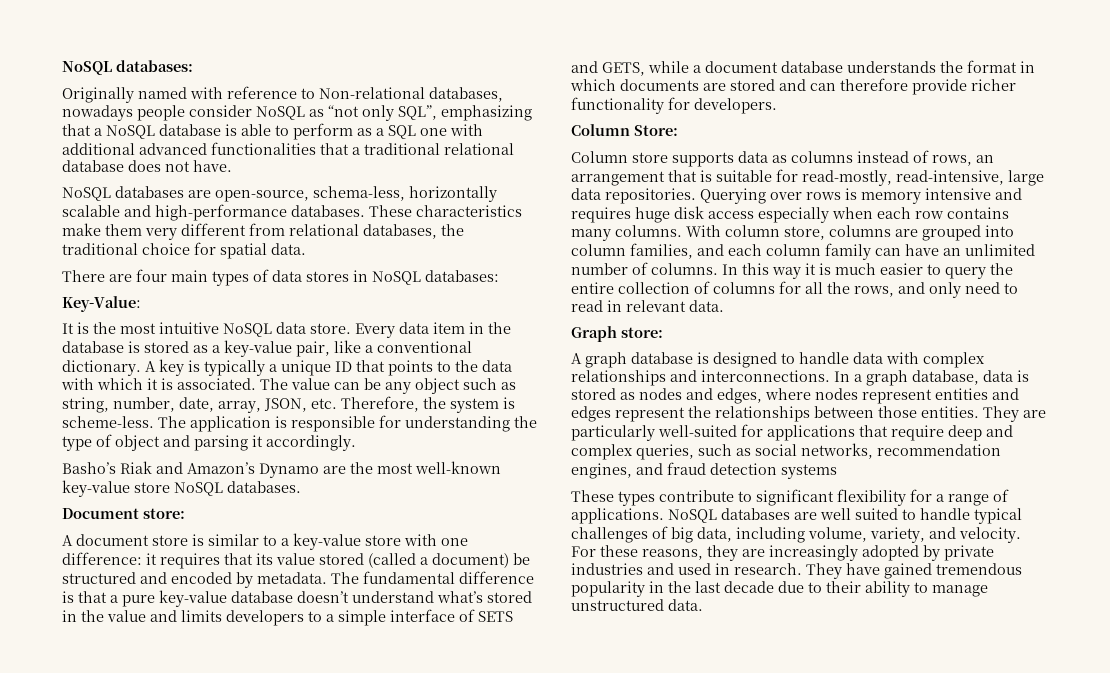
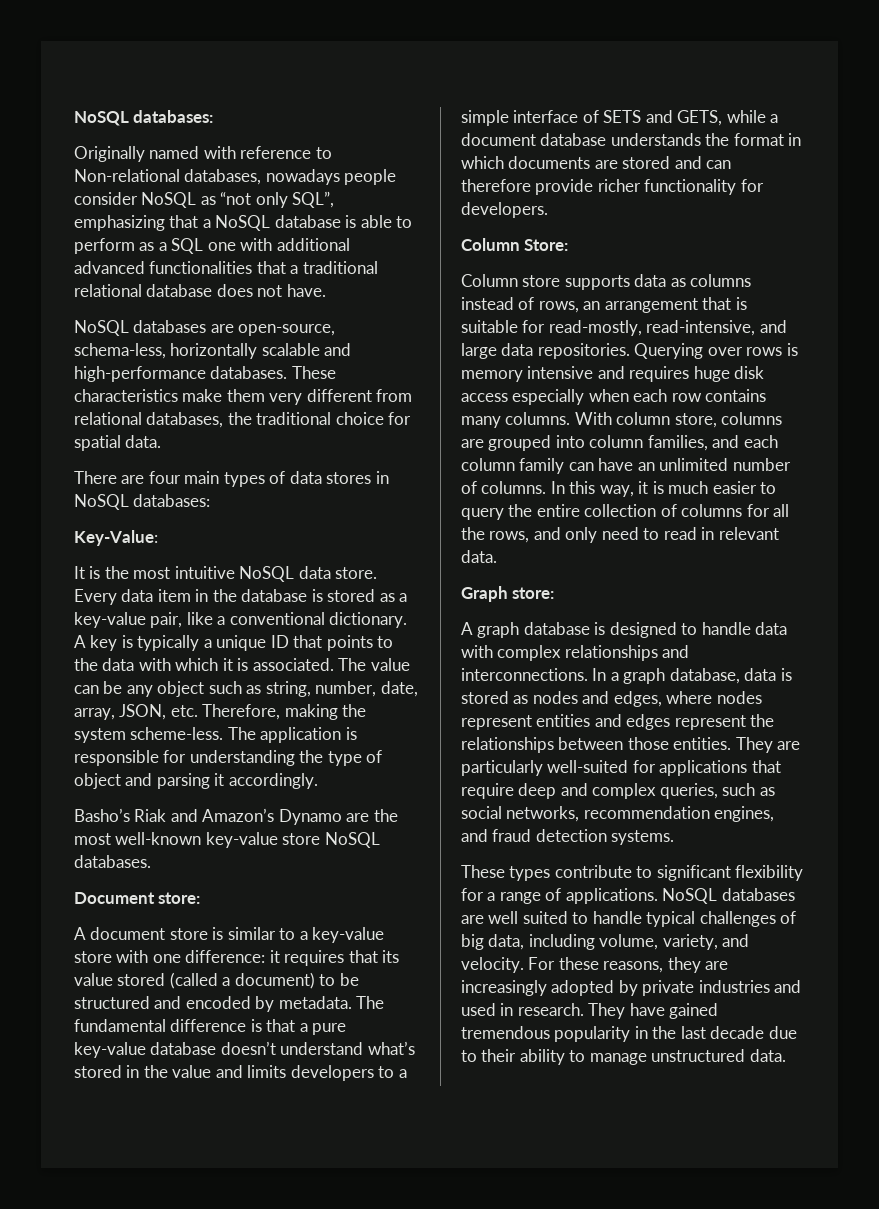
(419, 404) none -> [284,704,338,720] making
[503,397,515,409] is -> (126, 735) none
(509, 560) none -> [319,974,336,986] to
(1004, 177) none -> [759,320,787,333] and
[772,267,801,279] way -> [599,485,634,497] way,
[781,464,837,479] systems -> [611,830,675,845] systems.

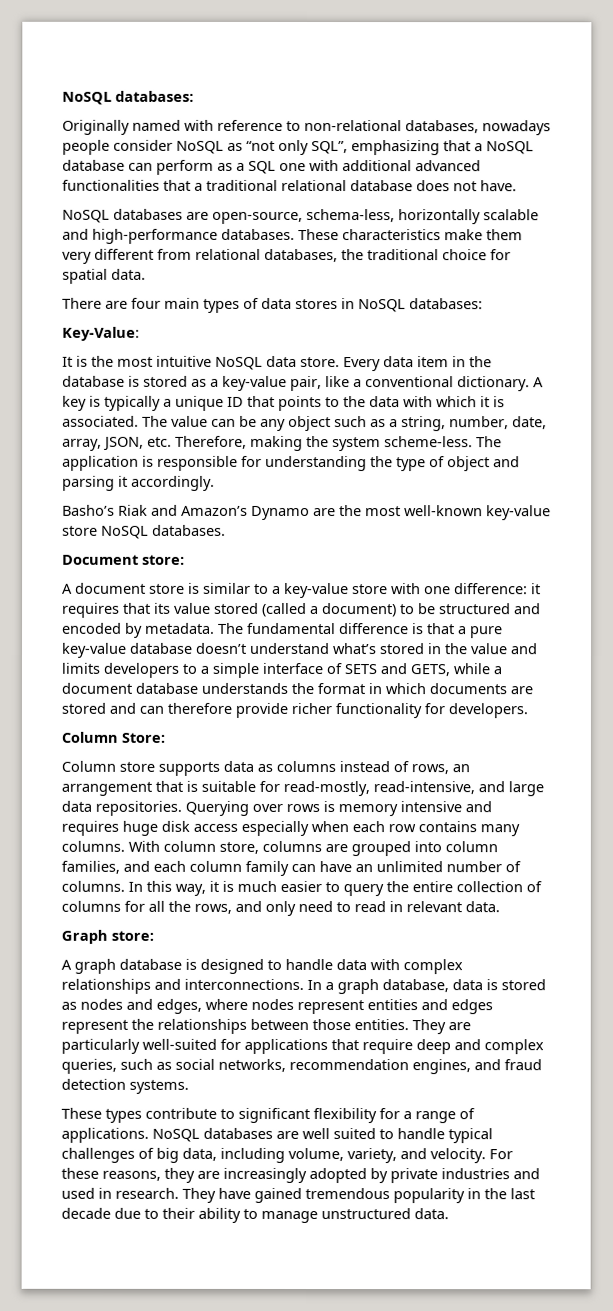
[74,169,180,182] Non-relational -> [304,119,402,132] non-relational
[345,215,413,228] is able to -> [128,162,153,171] can
(262, 689) none -> [389,419,398,428] a

